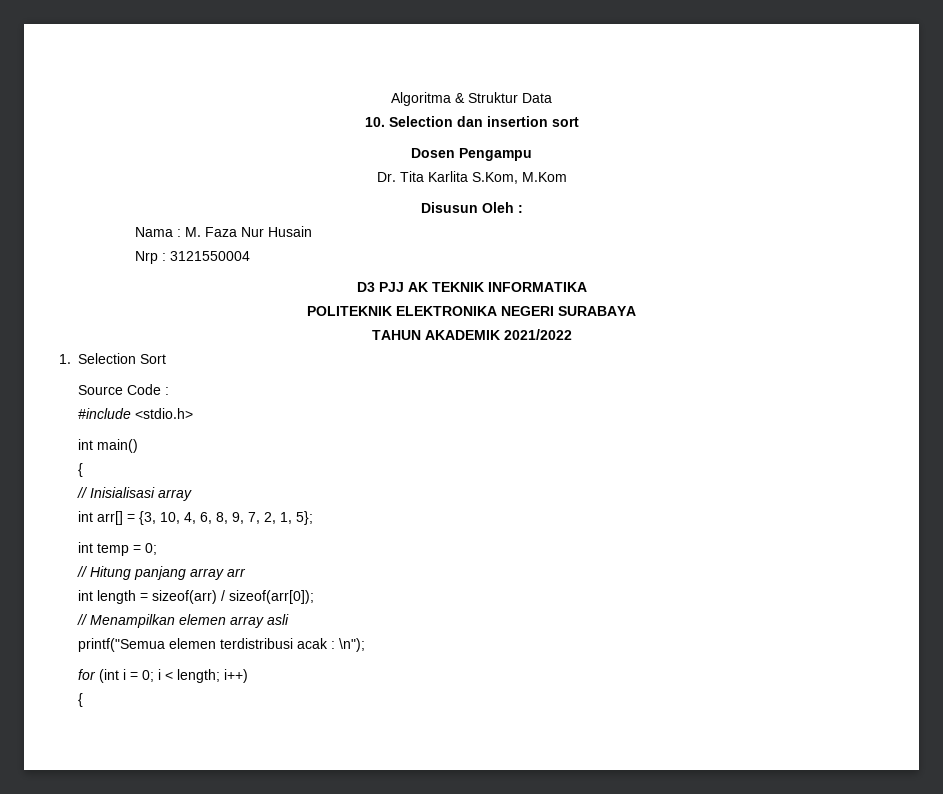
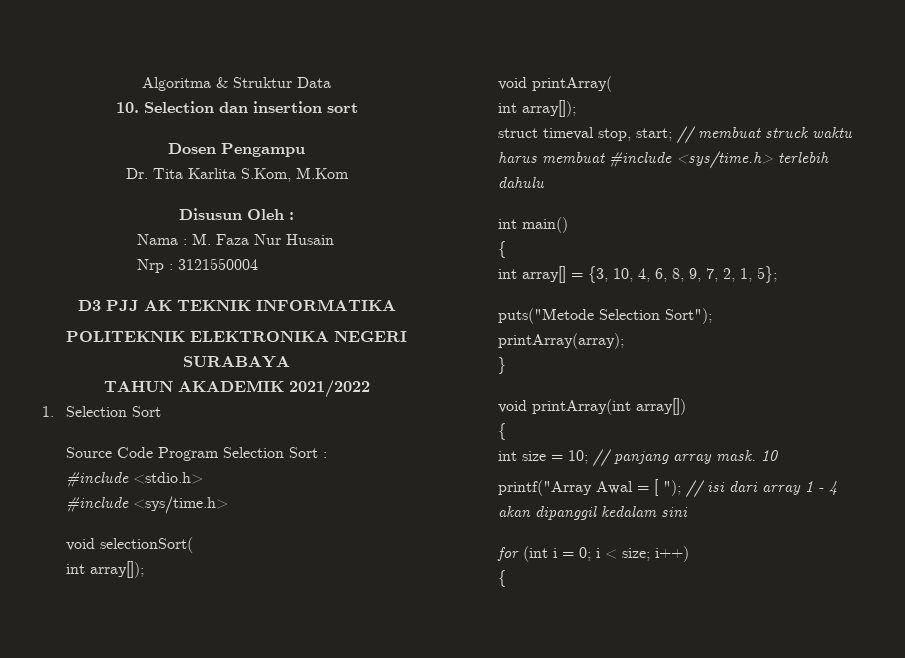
(161, 389) none -> [157,447,318,461] Program Selection Sort
(193, 413) none -> [65,496,228,514] [65,537,193,553] [65,561,144,578] [497,76,612,92] [497,100,576,117] [497,126,852,144] [497,151,829,169] [497,177,544,188] // #include <sys/time.h> // void selectionSort( // int array[]); // void printArray( // int array[]); // struct timeval stop, start; // membuat struck waktu harus membuat #include <sys/time.h> terlebih dahulu
[76,487,192,501] [77,511,123,525] // // Inisialisasi array // int arr[] -> [497,266,566,283] // int array[]
[77,542,157,556] [76,566,246,580] [77,590,314,604] [76,614,289,628] [77,638,365,652] int temp = 0; // // Hitung panjang array arr // int length = sizeof(arr) / sizeof(arr[0]); // // Menampilkan elemen array asli // printf("Semua elemen terdistribusi acak : \n"); -> [497,308,712,324] [497,333,624,349] [497,357,506,374] [497,398,686,415] [497,423,506,440] [497,449,778,467] [497,479,837,498] [497,506,688,520] puts("Metode Selection Sort"); // printArray(array); // } // void printArray(int array[]) // { // int size = 10; // panjang array mask. 10 // printf("Array Awal = [ "); // isi dari array 1 - 4 akan dipanggil kedalam sini
[176,669,220,683] length; -> [621,548,650,561] size;

